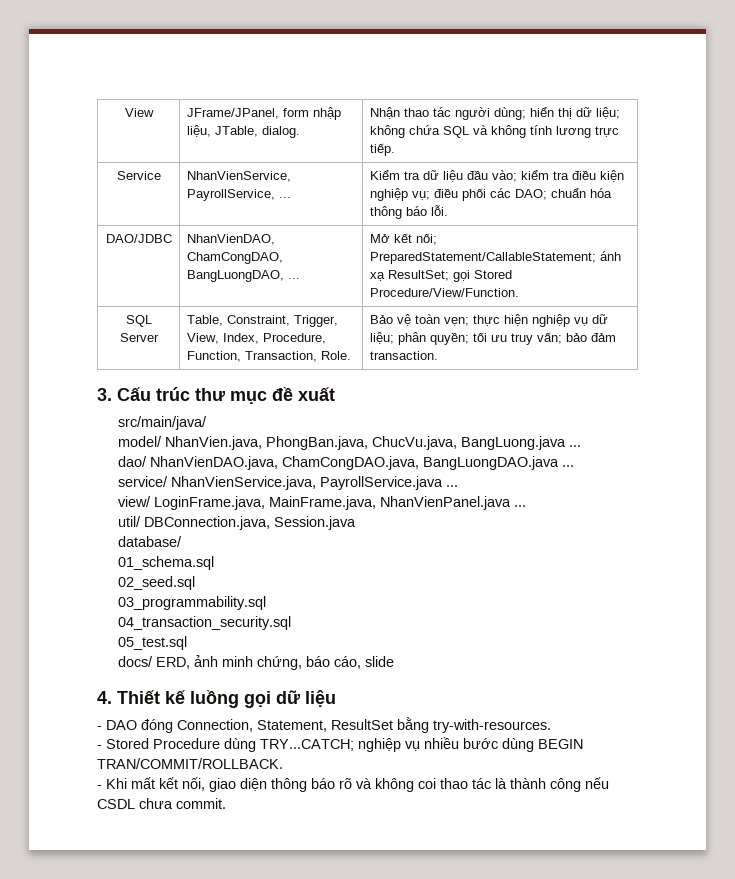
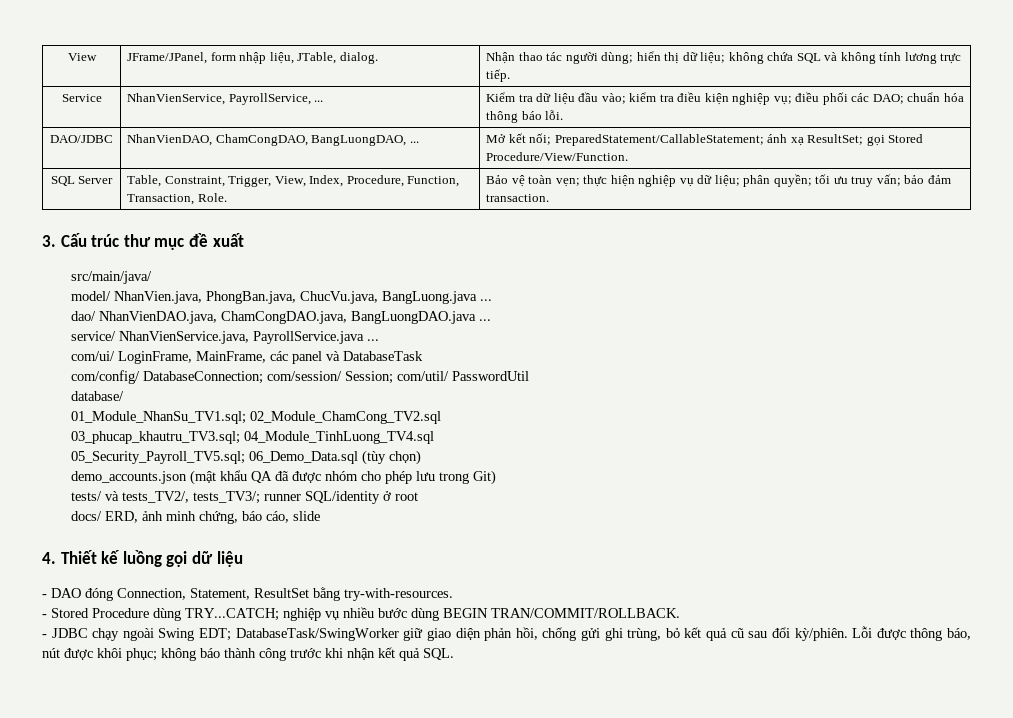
[117,496,526,510] [117,516,356,530] [117,536,182,547] [117,556,214,570] [117,576,195,590] [117,596,266,610] [117,616,291,630] [117,636,187,650] view/ LoginFrame.java, MainFrame.java, NhanVienPanel.java ... // util/ DBConnection.java, Session.java // database/ // 01_schema.sql // 02_seed.sql // 03_programmability.sql // 04_transaction_security.sql // 05_test.sql -> [70,351,423,364] [70,370,529,384] [70,391,124,401] [70,411,441,424] [70,431,434,444] [70,450,421,465] [70,470,496,485] [70,491,418,504] com/ui/ LoginFrame, MainFrame, các panel và DatabaseTask // com/config/ DatabaseConnection; com/session/ Session; com/util/ PasswordUtil // database/ // 01_Module_NhanSu_TV1.sql; 02_Module_ChamCong_TV2.sql // 03_phucap_khautru_TV3.sql; 04_Module_TinhLuong_TV4.sql // 05_Security_Payroll_TV5.sql; 06_Demo_Data.sql (tùy chọn) // demo_accounts.json (mật khẩu QA đã được nhóm cho phép lưu trong Git) // tests/ và tests_TV2/, tests_TV3/; runner SQL/identity ở root
[106,777,609,792] [97,798,226,809] Khi mất kết nối, giao diện thông báo rõ và không coi thao tác là thành công nếu CSDL chưa commit. -> [51,626,972,641] [42,647,454,661] JDBC chạy ngoài Swing EDT; DatabaseTask/SwingWorker giữ giao diện phản hồi, chống gửi ghi trùng, bỏ kết quả cũ sau đổi kỳ/phiên. Lỗi được thông báo, nút được khôi phục; không báo thành công trước khi nhận kết quả SQL.

